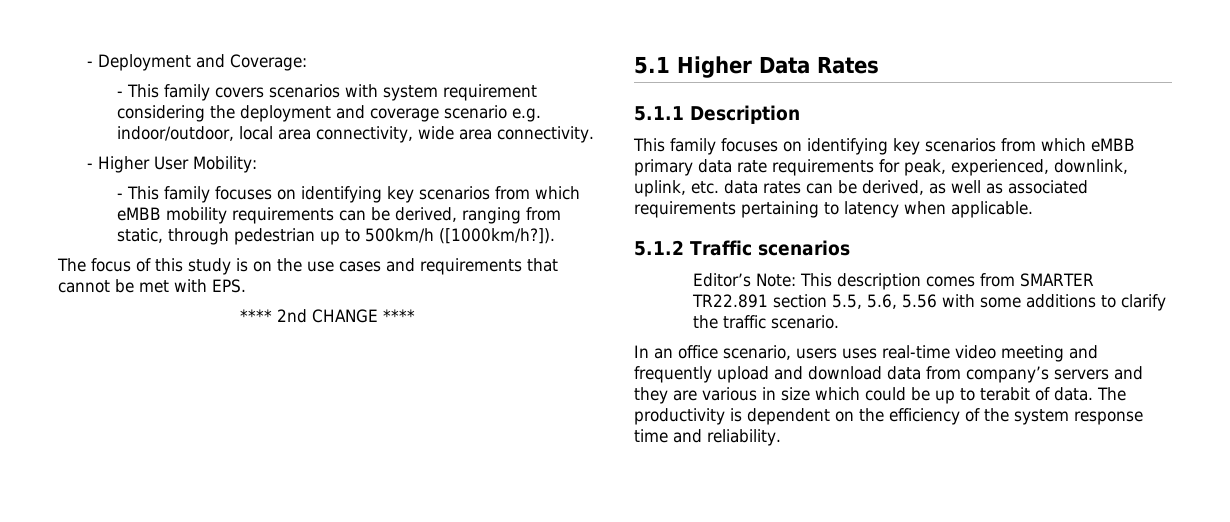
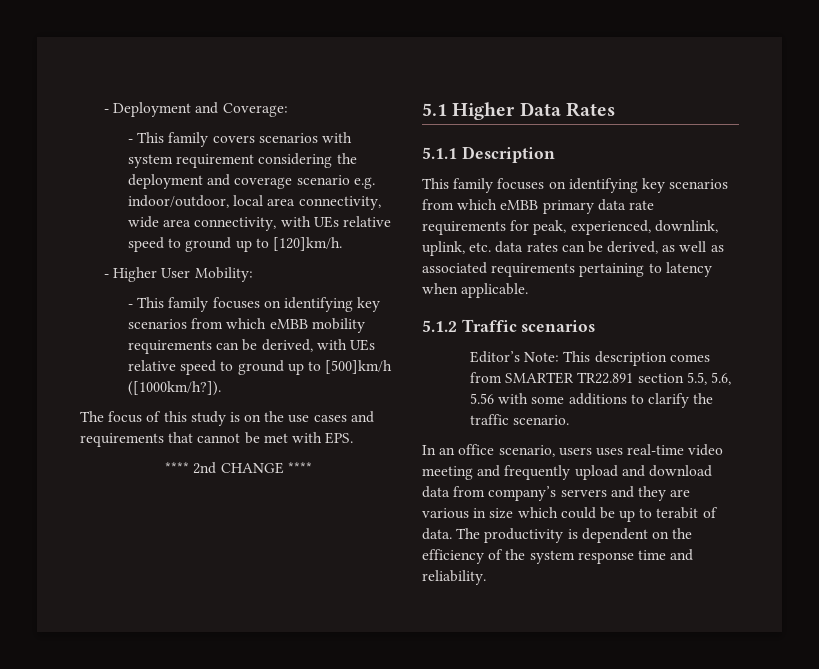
[496,126,594,143] connectivity. -> [194,216,392,231] [128,237,343,252] connectivity, with UEs relative speed to ground up to [120]km/h.
[461,207,561,224] [116,228,434,245] ranging from static, through pedestrian up to 500km/h -> [316,339,376,351] [128,360,393,375] with UEs relative speed to ground up to [500]km/h

